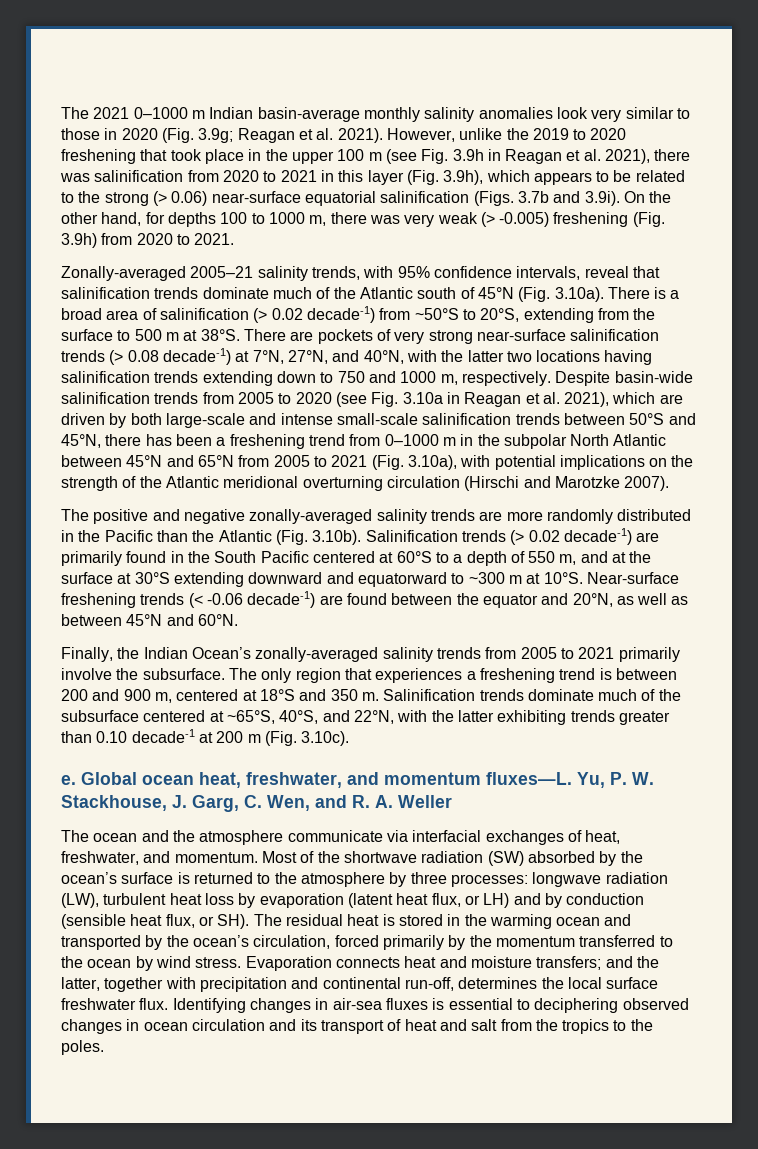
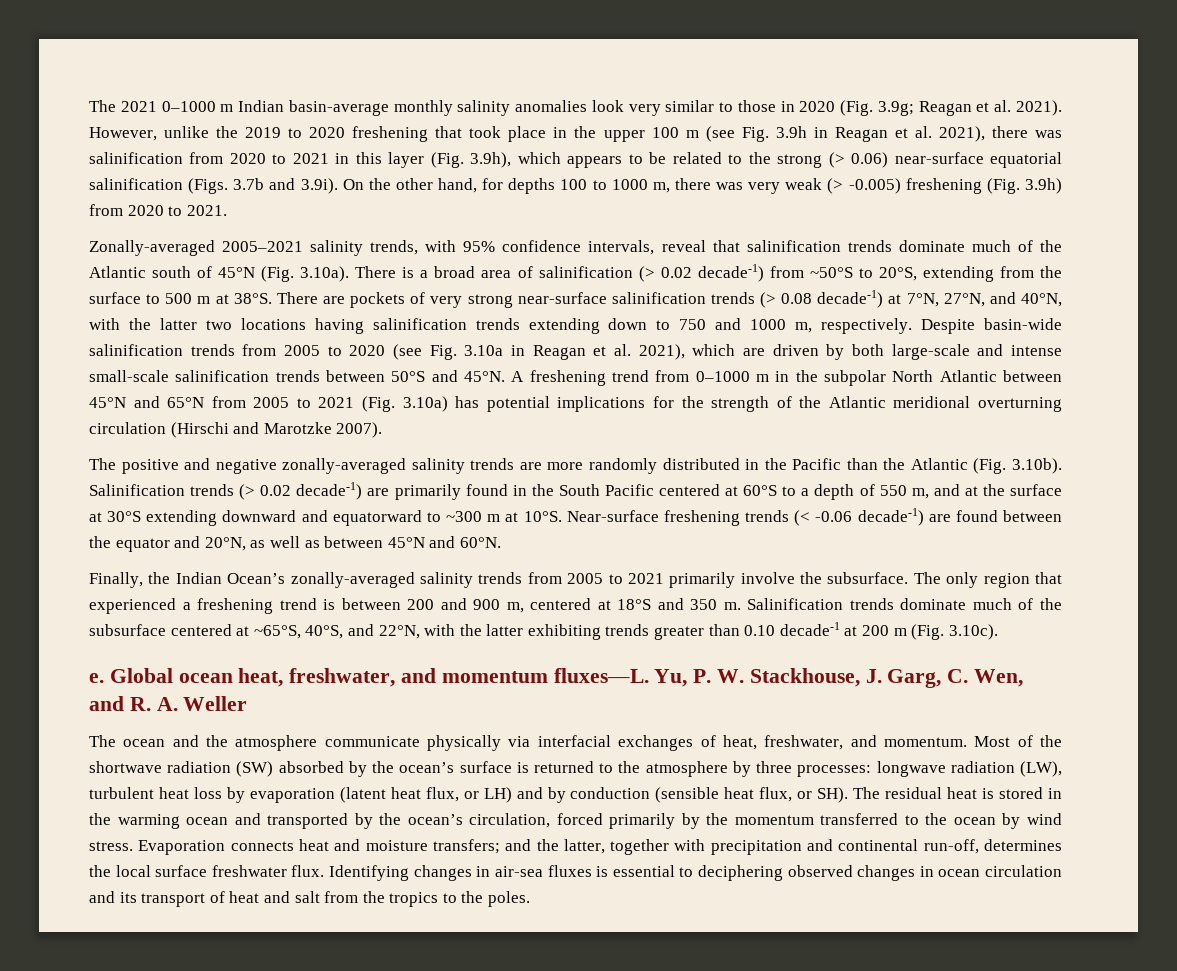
[190,266,254,278] 2005–21 -> [222,241,304,252] 2005–2021
[61,434,226,448] 45°N, there has been a -> [463,371,525,382] 45°N. A
[407,455,491,470] 3.10a), with -> [402,396,480,412] 3.10a) has
[649,458,668,467] on -> [652,396,674,408] for
[375,668,463,683] experiences -> [89,598,176,614] experienced
(383, 836) none -> [427,735,502,751] physically

